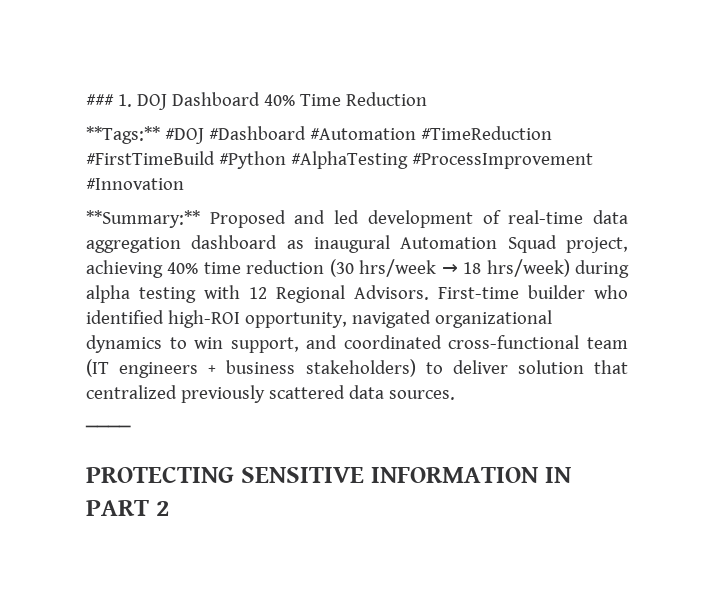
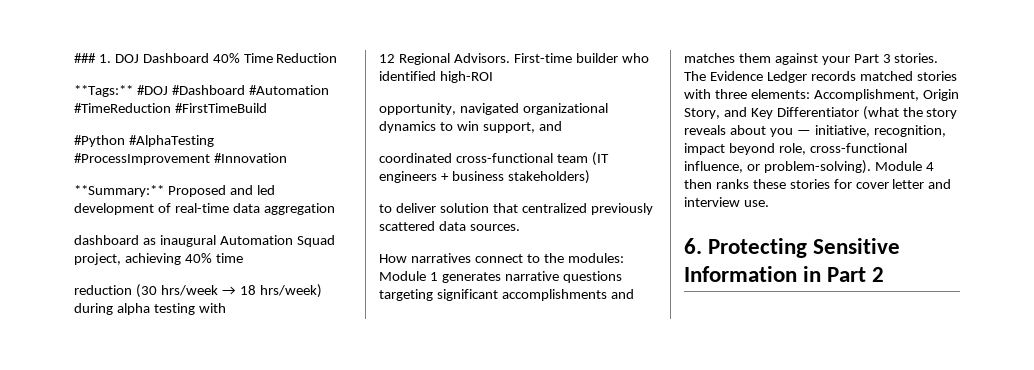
(215, 158) none -> (267, 108) //
(181, 245) none -> (335, 209) //
(241, 268) none -> (243, 258) //
(240, 292) none -> (226, 308) //
(240, 319) none -> (493, 77) //
(338, 342) none -> (562, 126) //
(416, 368) none -> (590, 177) //
[85,425,131,433] [86,466,572,483] [86,500,149,516] ──── // PROTECTING SENSITIVE INFORMATION IN PART -> [379,253,624,263] [379,271,622,283] [379,289,634,301] [684,53,939,65] [684,71,957,83] [684,89,959,101] [684,106,958,120] [684,125,946,137] [684,143,907,155] [684,160,934,174] [684,179,952,189] [684,197,769,207] [684,238,901,258] [684,266,867,282] How narratives connect to the modules: Module 1 generates narrative questions targeting significant accomplishments and matches them against your Part 3 stories. The Evidence Ledger records matched stories with three elements: Accomplishment, Origin Story, and Key Differentiator (what the story reveals about you — initiative, recognition, impact beyond role, cross-functional influence, or problem-solving). Module 4 then ranks these stories for cover letter and interview use. // 6. Protecting Sensitive Information in Part

